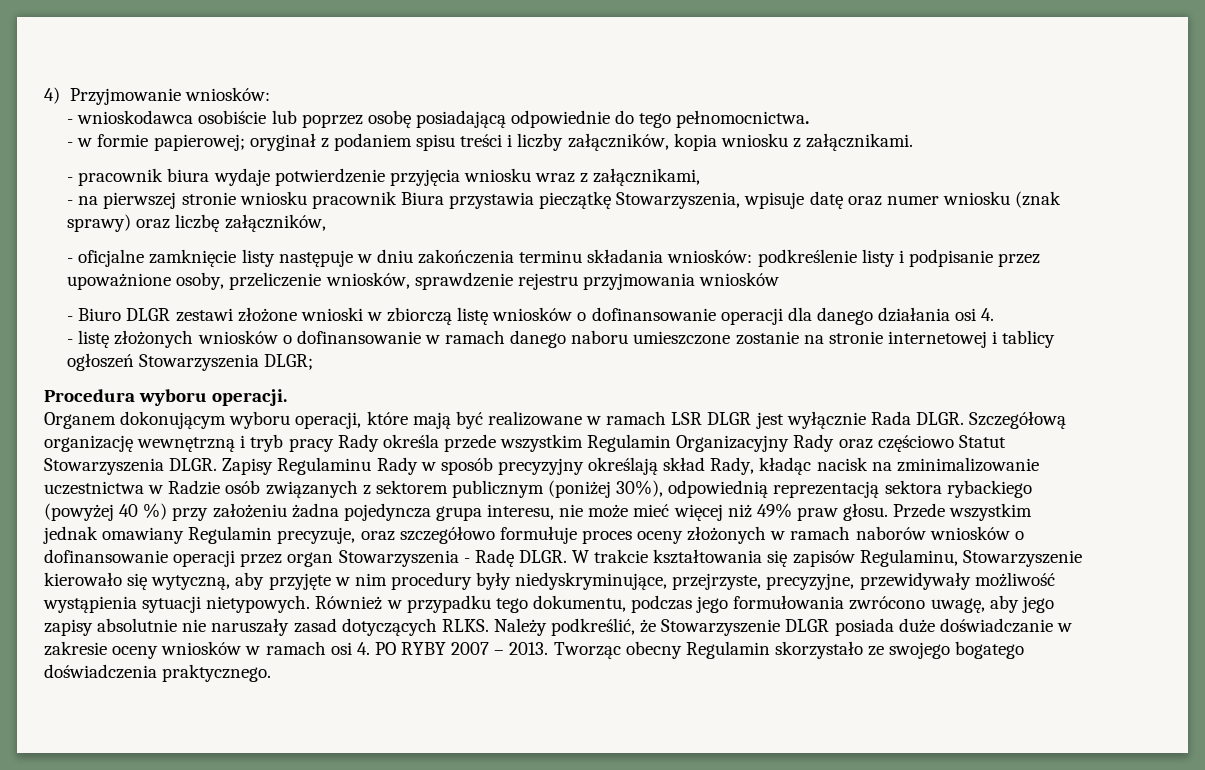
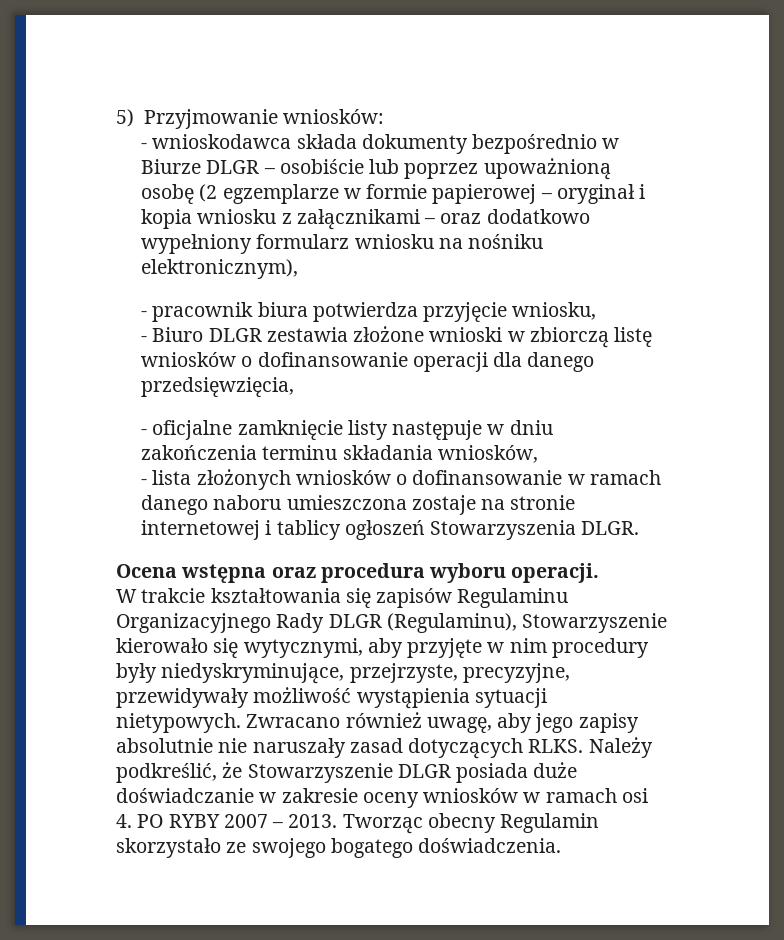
[44,87,60,104] 4) -> [116,109,134,127] 5)
[198,110,810,128] [67,133,914,151] [67,168,701,186] [67,191,1062,209] [67,214,326,232] osobiście lub poprzez osobę posiadającą odpowiednie do tego pełnomocnictwa. // - w formie papierowej; oryginał z podaniem spisu treści i liczby załączników, kopia wniosku z załącznikami. // - pracownik biura wydaje potwierdzenie przyjęcia wniosku wraz z załącznikami, // - na pierwszej stronie wniosku pracownik Biura przystawia pieczątkę Stowarzyszenia, wpisuje datę oraz numer wniosku (znak sprawy) oraz liczbę załączników, -> [296,134,620,154] [140,158,611,180] [140,184,646,204] [140,209,590,230] [140,234,544,254] [140,259,298,279] [140,302,597,322] [140,326,653,348] [140,352,595,372] [140,377,294,397] składa dokumenty bezpośrednio w Biurze DLGR – osobiście lub poprzez upoważnioną osobę (2 egzemplarze w formie papierowej – oryginał i kopia wniosku z załącznikami – oraz dodatkowo wypełniony formularz wniosku na nośniku elektronicznym), // - pracownik biura potwierdza przyjęcie wniosku, // - Biuro DLGR zestawia złożone wnioski w zbiorczą listę wniosków o dofinansowanie operacji dla danego przedsięwzięcia,
[667,249,1041,267] [67,272,780,290] [67,307,995,325] [67,330,110,348] wniosków: podkreślenie listy i podpisanie przez upoważnione osoby, przeliczenie wniosków, sprawdzenie rejestru przyjmowania wniosków // - Biuro DLGR zestawi złożone wnioski w zbiorczą listę wniosków o dofinansowanie operacji dla danego działania osi 4. // - listę -> [437,445,538,463] [140,470,192,485] wniosków, // - lista
[633,331,799,345] umieszczone zostanie -> [286,495,476,515] umieszczona zostaje
[264,354,314,370] [44,389,288,406] [44,411,1067,429] [44,434,1006,452] [44,457,1039,475] [44,480,1032,498] [44,503,1033,521] [43,526,1024,544] [44,549,567,567] DLGR; // Procedura wyboru operacji. // Organem dokonującym wyboru operacji, które mają być realizowane w ramach LSR DLGR jest wyłącznie Rada DLGR. Szczegółową organizację wewnętrzną i tryb pracy Rady określa przede wszystkim Regulamin Organizacyjny Rady oraz częściowo Statut Stowarzyszenia DLGR. Zapisy Regulaminu Rady w sposób precyzyjny określają skład Rady, kładąc nacisk na zminimalizowanie uczestnictwa w Radzie osób związanych z sektorem publicznym (poniżej 30%), odpowiednią reprezentacją sektora rybackiego (powyżej 40 %) przy założeniu żadna pojedyncza grupa interesu, nie może mieć więcej niż 49% praw głosu. Przede wszystkim jednak omawiany Regulamin precyzuje, oraz szczegółowo formułuje proces oceny złożonych w ramach naborów wniosków o dofinansowanie operacji przez organ Stowarzyszenia - Radę DLGR. -> [581,521,640,535] [116,563,600,583] DLGR. // Ocena wstępna oraz procedura wyboru operacji. //
[859,549,958,567] Regulaminu, -> [457,588,569,608] [116,613,517,633] Regulaminu Organizacyjnego Rady DLGR (Regulaminu),
[151,575,231,590] wytyczną, -> [243,638,363,658] wytycznymi,
[315,595,926,613] Również w przypadku tego dokumentu, podczas jego formułowania zwrócono -> [246,712,422,728] Zwracano również
[44,664,272,682] doświadczenia praktycznego. -> [418,838,562,853] doświadczenia.

